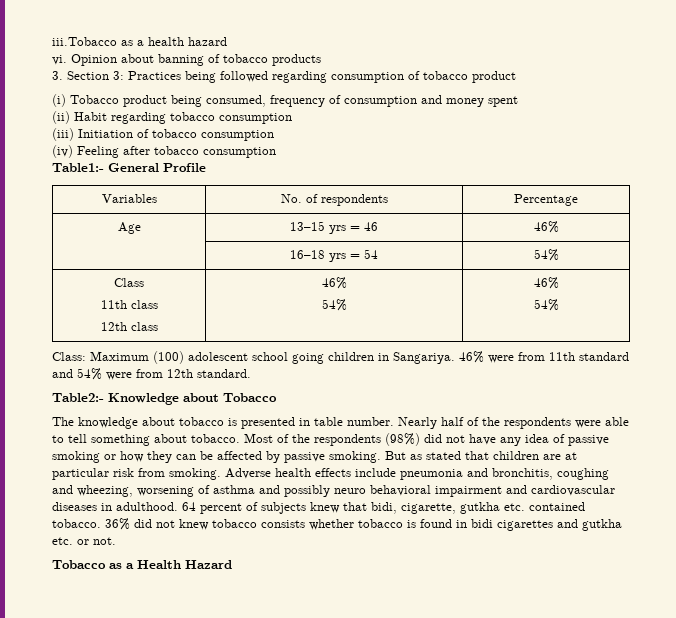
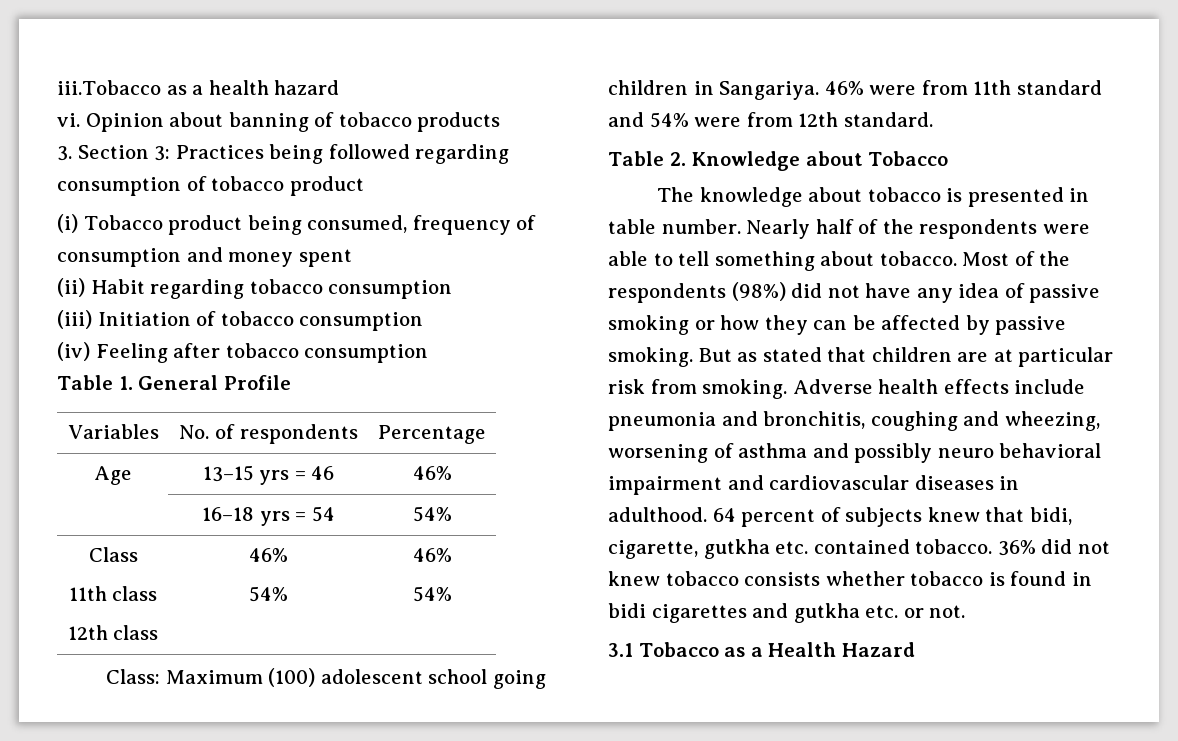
[52,163,104,172] Table1:- -> [57,375,133,390] Table 1.
[52,393,104,402] Table2:- -> [608,151,686,166] Table 2.
(116, 541) none -> [608,643,633,657] 3.1

